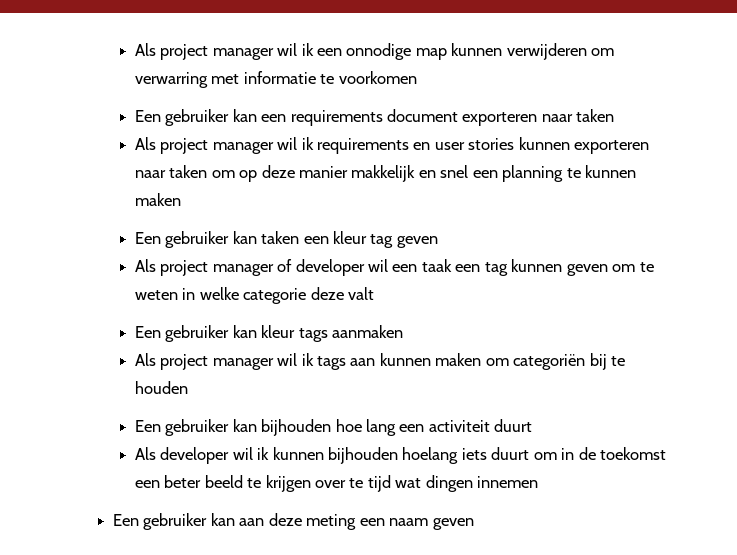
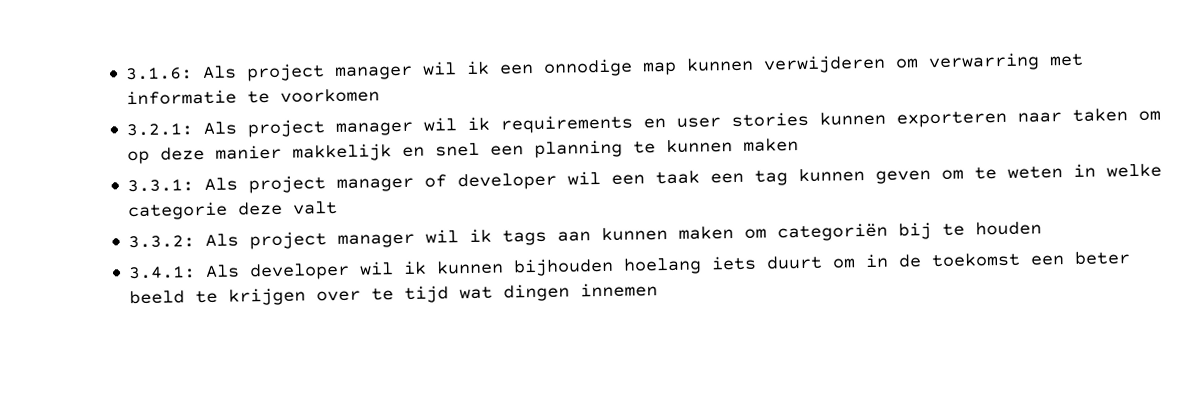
(134, 49) none -> [125,66,194,81] 3.1.6:
[134,109,615,126] Een gebruiker kan een requirements document exporteren naar taken // -> [126,122,194,137] 3.2.1:
[134,231,438,248] Een gebruiker kan taken een kleur tag geven // -> [127,178,195,193] 3.3.1:
[134,325,404,342] Een gebruiker kan kleur tags aanmaken // -> [128,235,196,249] 3.3.2:
[134,419,533,436] Een gebruiker kan bijhouden hoe lang een activiteit duurt // -> [128,265,197,280] 3.4.1:
[112,513,474,530] // Een gebruiker kan aan deze meting een naam geven -> (659, 290) none

